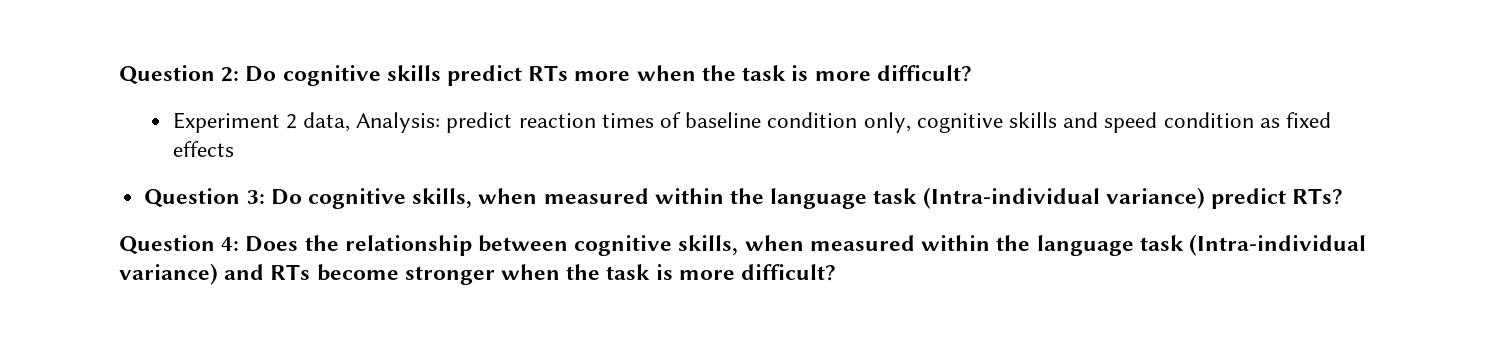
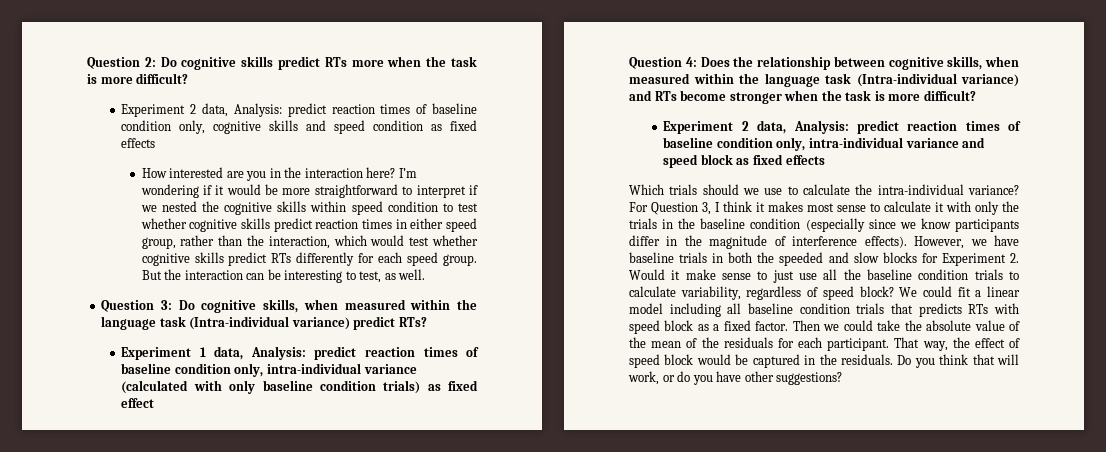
(234, 149) none -> [141,167,417,181] [140,184,478,198] [140,201,478,215] [140,218,478,232] [141,235,479,249] [141,252,478,266] [141,269,426,283] // How interested are you in the interaction here? I’m wondering if it would be more straightforward to interpret if we nested the cognitive skills within speed condition to test whether cognitive skills predict reaction times in either speed group, rather than the interaction, which would test whether cognitive skills predict RTs differently for each speed group. But the interaction can be interesting to test, as well.
(1344, 196) none -> [121,346,480,360] [121,363,417,377] [121,380,478,394] [121,398,155,408] // Experiment 1 data, Analysis: predict reaction times of baseline condition only, intra-individual variance (calculated with only baseline condition trials) as fixed effect
(837, 272) none -> [663,120,1021,134] [663,137,986,151] [663,154,825,168] [629,184,1019,195] [629,201,1019,215] [629,218,1019,232] [629,235,1019,249] [629,252,1019,266] [629,269,1019,283] [629,286,1020,300] [629,303,1019,317] [629,320,1020,334] [629,337,1020,351] [629,354,1019,368] [628,371,843,385] // Experiment 2 data, Analysis: predict reaction times of baseline condition only, intra-individual variance and speed block as fixed effects // Which trials should we use to calculate the intra-individual variance? For Question 3, I think it makes most sense to calculate it with only the trials in the baseline condition (especially since we know participants differ in the magnitude of interference effects). However, we have baseline trials in both the speeded and slow blocks for Experiment 2. Would it make sense to just use all the baseline condition trials to calculate variability, regardless of speed block? We could fit a linear model including all baseline condition trials that predicts RTs with speed block as a fixed factor. Then we could take the absolute value of the mean of the residuals for each participant. That way, the effect of speed block would be captured in the residuals. Do you think that will work, or do you have other suggestions?

